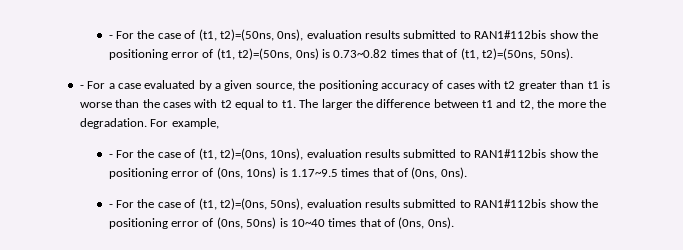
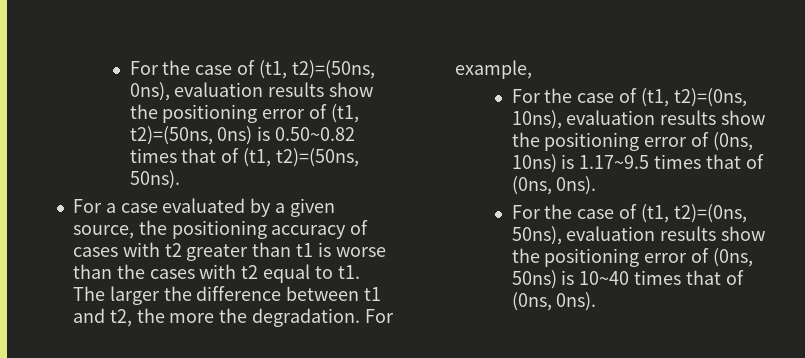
[108,35,113,39] - -> (129, 68) none
[403,30,547,39] submitted to RAN1#112bis -> (325, 89) none
[333,49,388,58] 0.73~0.82 -> [275,127,356,141] 0.50~0.82
[79,85,84,89] - -> (180, 179) none
[108,154,113,158] - -> (532, 69) none
[403,149,547,158] submitted to RAN1#112bis -> (717, 117) none
[108,204,113,208] - -> (597, 185) none
[403,199,547,208] submitted to RAN1#112bis -> (717, 233) none

